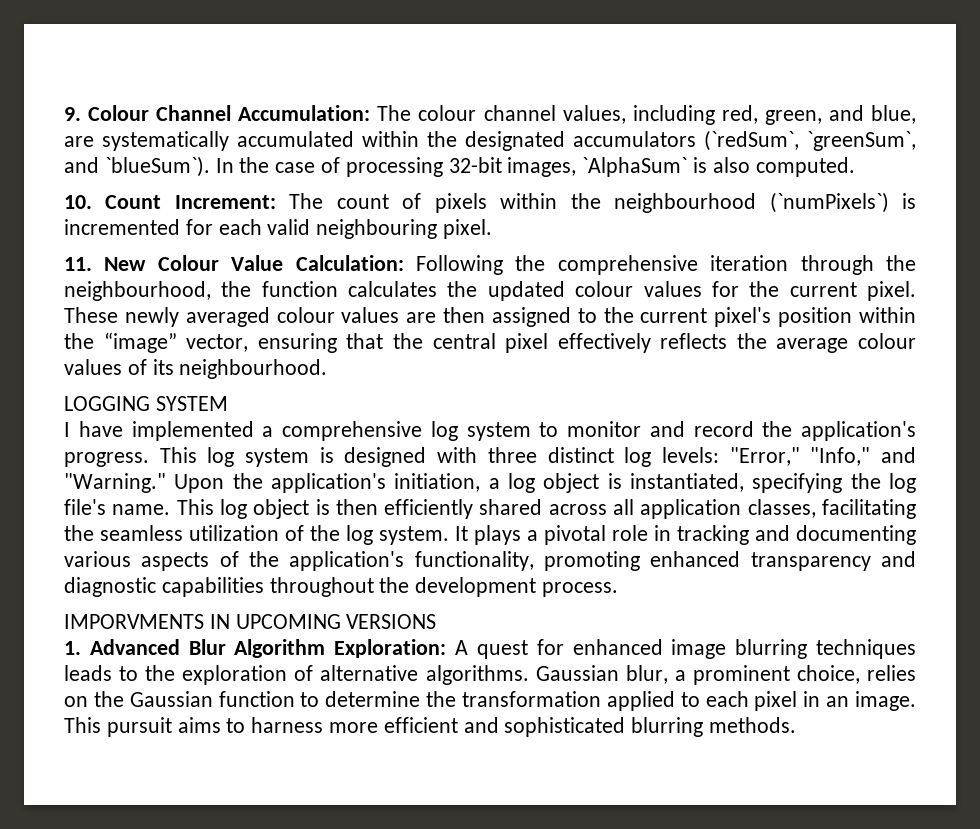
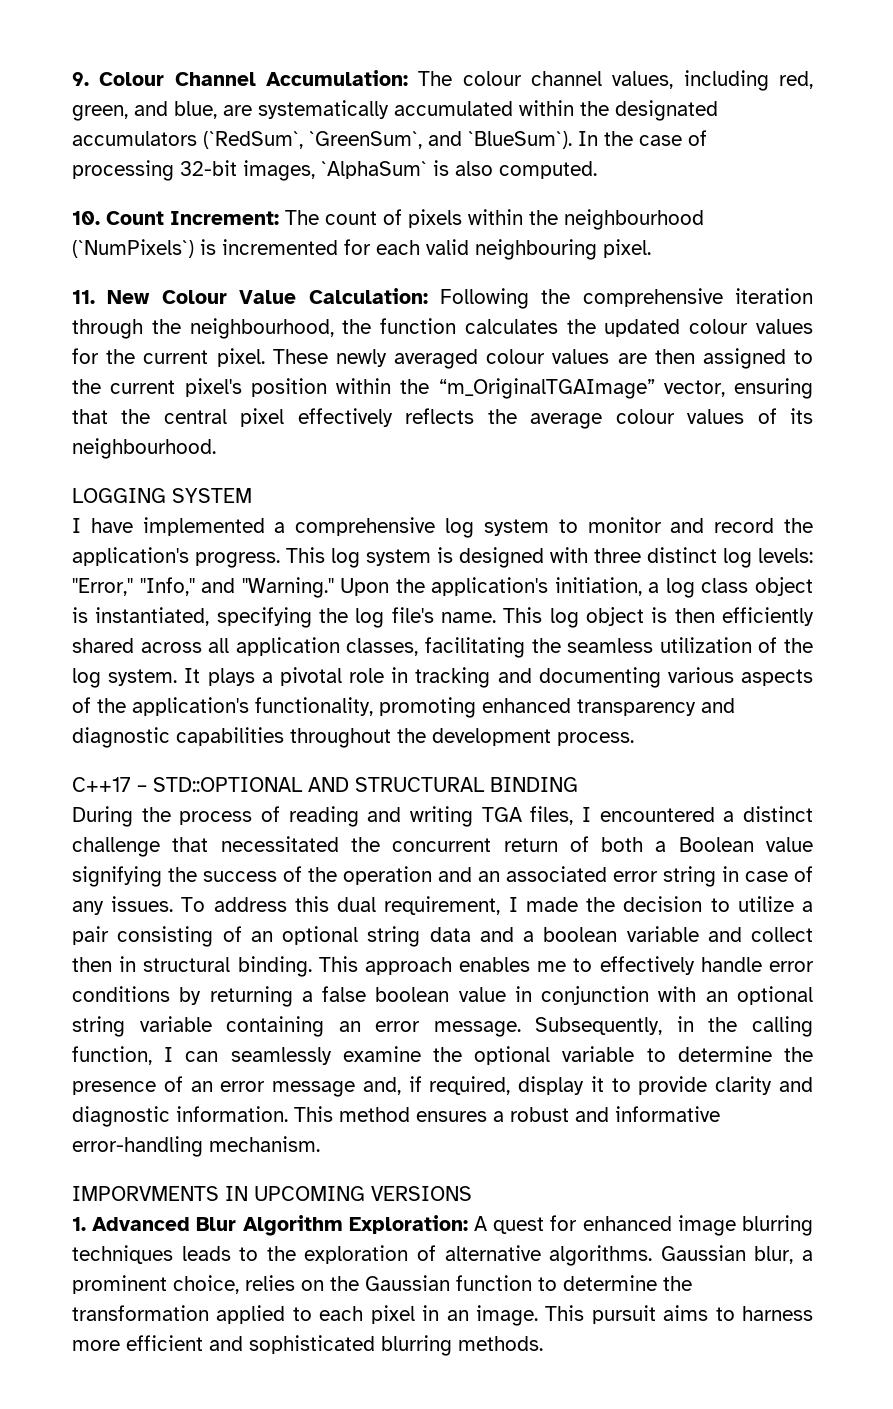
[704,130,916,151] [64,156,210,177] (`redSum`, `greenSum`, and `blueSum`). -> [203,131,572,149] (`RedSum`, `GreenSum`, and `BlueSum`).
[769,192,889,213] (`numPixels`) -> [72,239,194,258] (`NumPixels`)
[103,332,177,353] “image” -> [438,378,655,399] “m_OriginalTGAImage”
(535, 483) none -> [701,578,749,593] class
(619, 589) none -> [72,777,578,792] [72,806,813,827] [72,836,813,857] [72,866,813,887] [72,896,814,915] [72,926,813,947] [72,956,814,977] [72,986,813,1007] [72,1016,813,1037] [72,1046,814,1065] [72,1076,813,1097] [72,1106,720,1127] [72,1136,320,1157] // C++17 – STD::OPTIONAL AND STRUCTURAL BINDING // During the process of reading and writing TGA files, I encountered a distinct challenge that necessitated the concurrent return of both a Boolean value signifying the success of the operation and an associated error string in case of any issues. To address this dual requirement, I made the decision to utilize a pair consisting of an optional string data and a boolean variable and collect then in structural binding. This approach enables me to effectively handle error conditions by returning a false boolean value in conjunction with an optional string variable containing an error message. Subsequently, in the calling function, I can seamlessly examine the optional variable to determine the presence of an error message and, if required, display it to provide clarity and diagnostic information. This method ensures a robust and informative error-handling mechanism.

